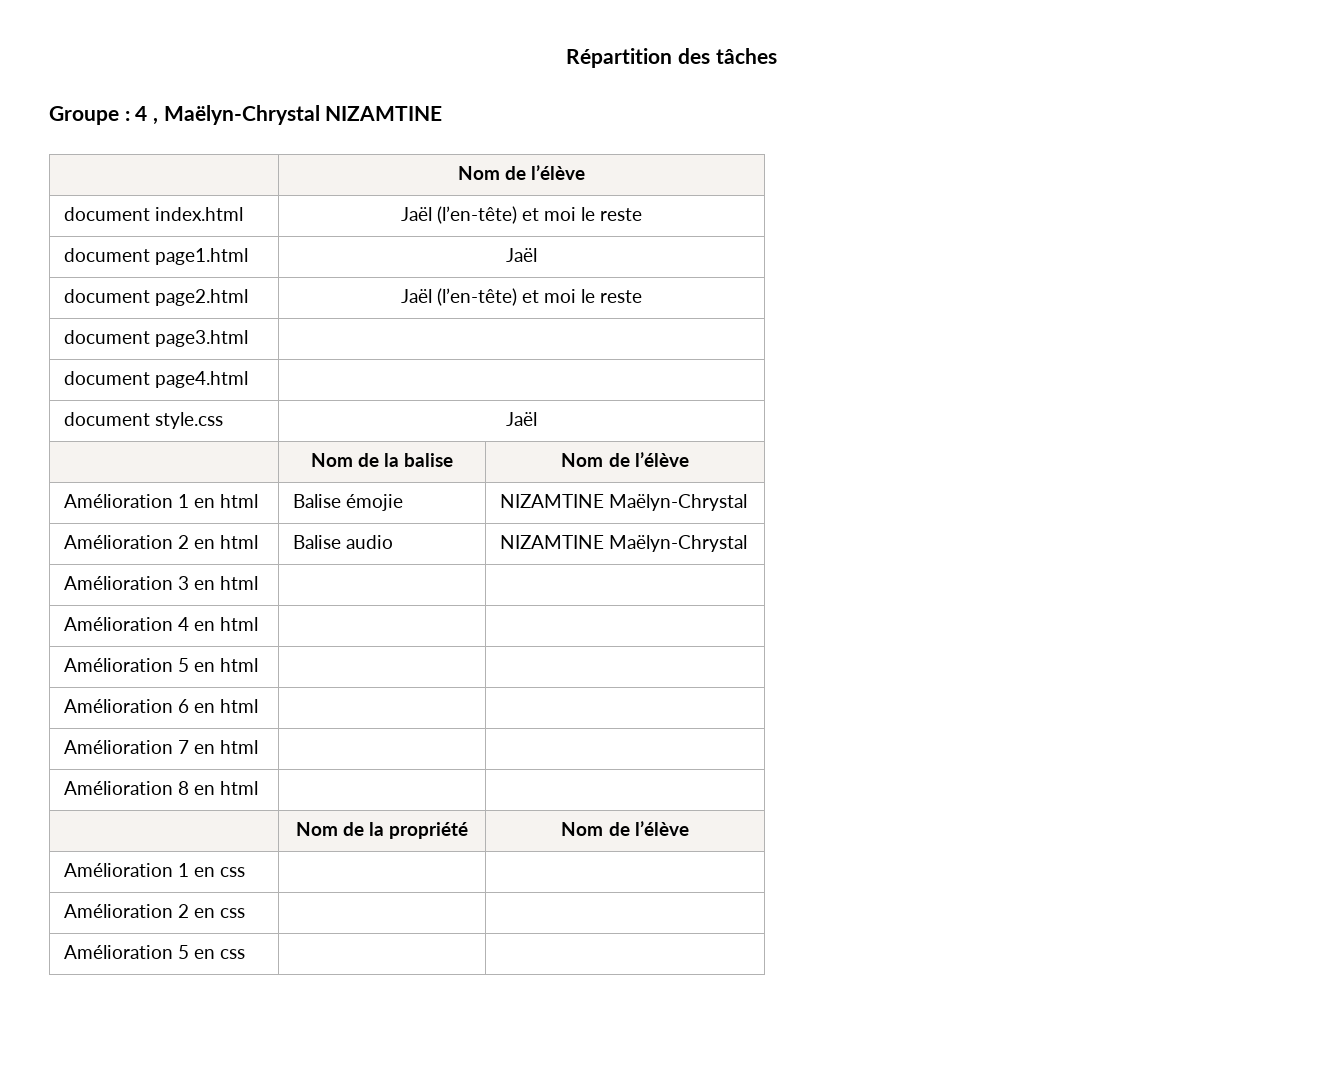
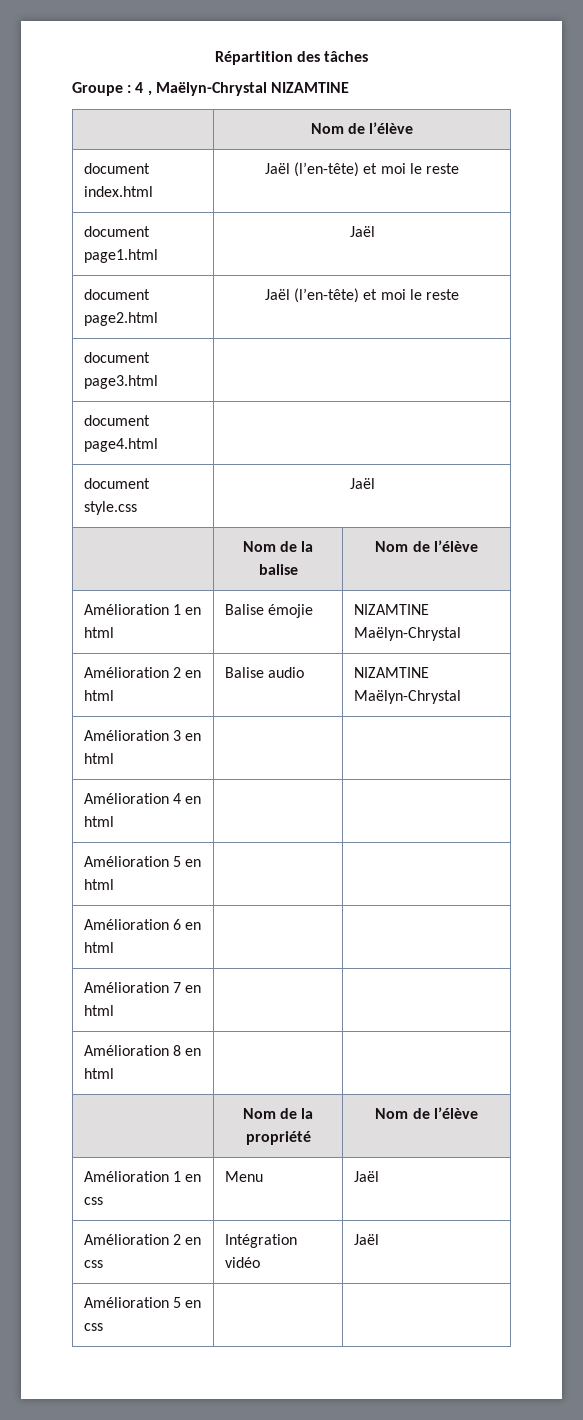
(245, 872) | -> [224,1171,263,1182] [353,1171,379,1182] Menu | Jaël
(245, 913) | -> [224,1234,297,1248] [224,1257,260,1268] [353,1234,379,1245] Intégration vidéo | Jaël

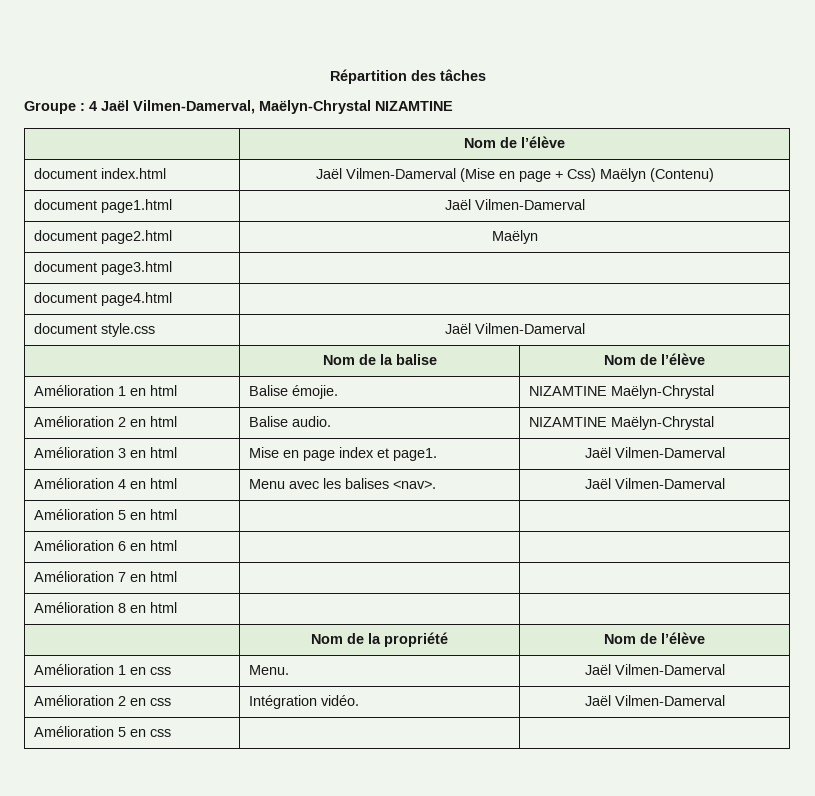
[147,90,152,96] , -> [101,100,255,114] Jaël Vilmen-Damerval,
[294,162,459,177] (l’en-tête) et moi le reste -> [345,168,714,182] Vilmen-Damerval (Mise en page + Css) Maëlyn (Contenu)
(375, 231) none -> [474,199,585,210] Vilmen-Damerval
[265,288,459,303] Jaël (l’en-tête) et moi le reste -> [491,230,538,244] Maëlyn
(375, 483) none -> [474,323,585,334] Vilmen-Damerval
[267,604,313,618] émojie -> [292,385,339,399] émojie.
[267,667,304,678] audio -> [292,416,332,427] audio.
[83,793,201,804] [83,816,114,827] | // Amélioration 4 en html | | -> [249,447,438,461] [584,447,725,458] [34,478,178,489] [249,478,437,489] [584,478,725,489] Mise en page index et page1. | Jaël Vilmen-Damerval // Amélioration 4 en html | Menu avec les balises <nav>. | Jaël Vilmen-Damerval
[224,1171,263,1182] [353,1171,379,1182] Menu | Jaël -> [249,665,290,675] [584,664,725,675] Menu. | Jaël Vilmen-Damerval
[224,1257,260,1268] [353,1234,379,1245] vidéo | Jaël -> [321,695,360,706] [584,695,725,706] vidéo. | Jaël Vilmen-Damerval

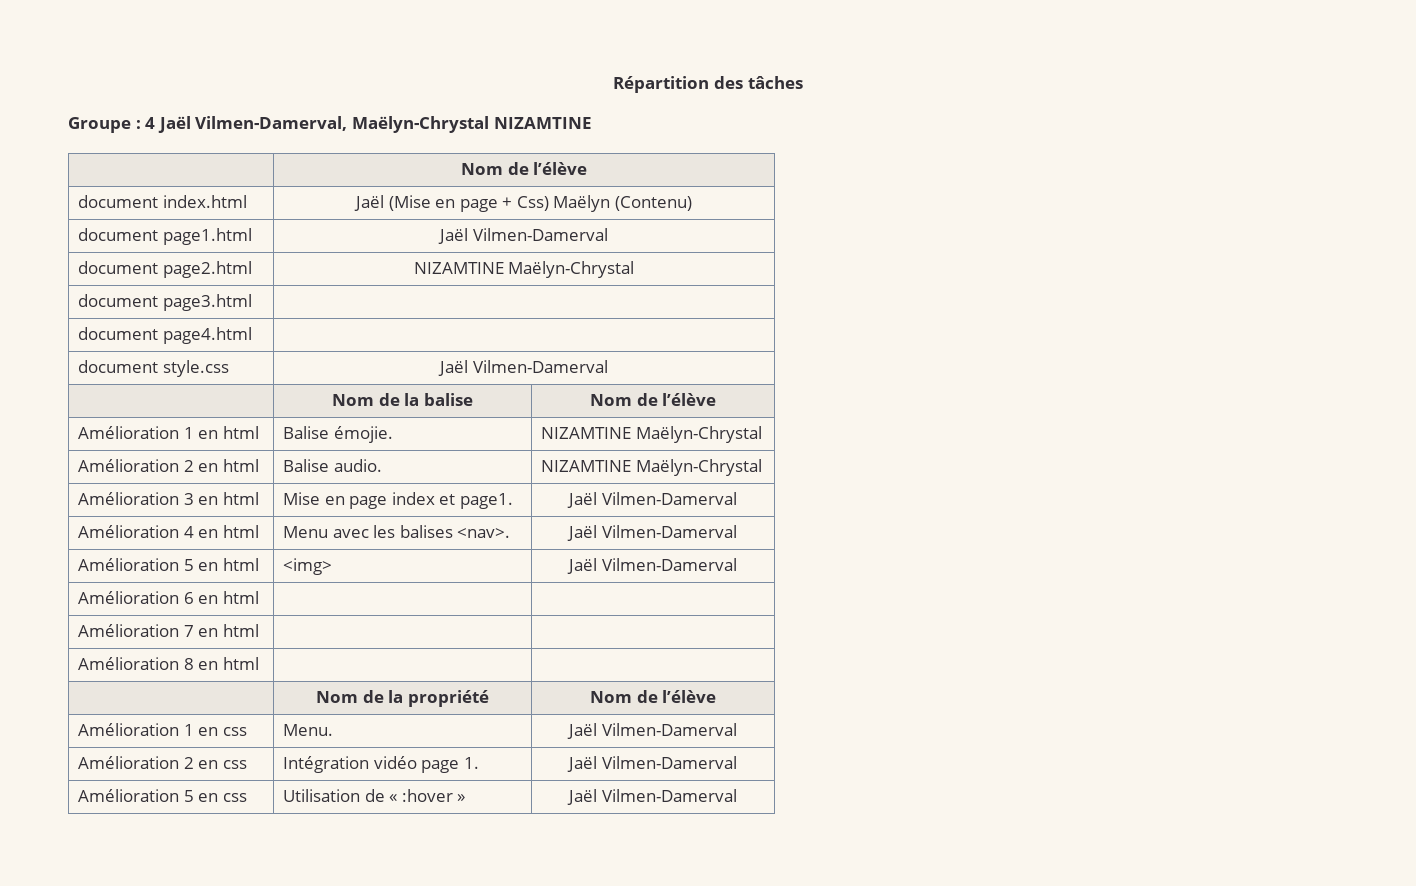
[345,168,456,179] Vilmen-Damerval -> (384, 203) none
[491,230,538,244] Maëlyn -> [413,261,635,278] NIZAMTINE Maëlyn-Chrystal
(178, 514) | -> [282,558,332,575] [567,558,737,574] <img> | Jaël Vilmen-Damerval
[321,695,360,706] vidéo. -> [373,756,479,773] vidéo page 1.
(172, 733) | -> [282,789,466,802] [567,789,737,805] Utilisation de « :hover » | Jaël Vilmen-Damerval

